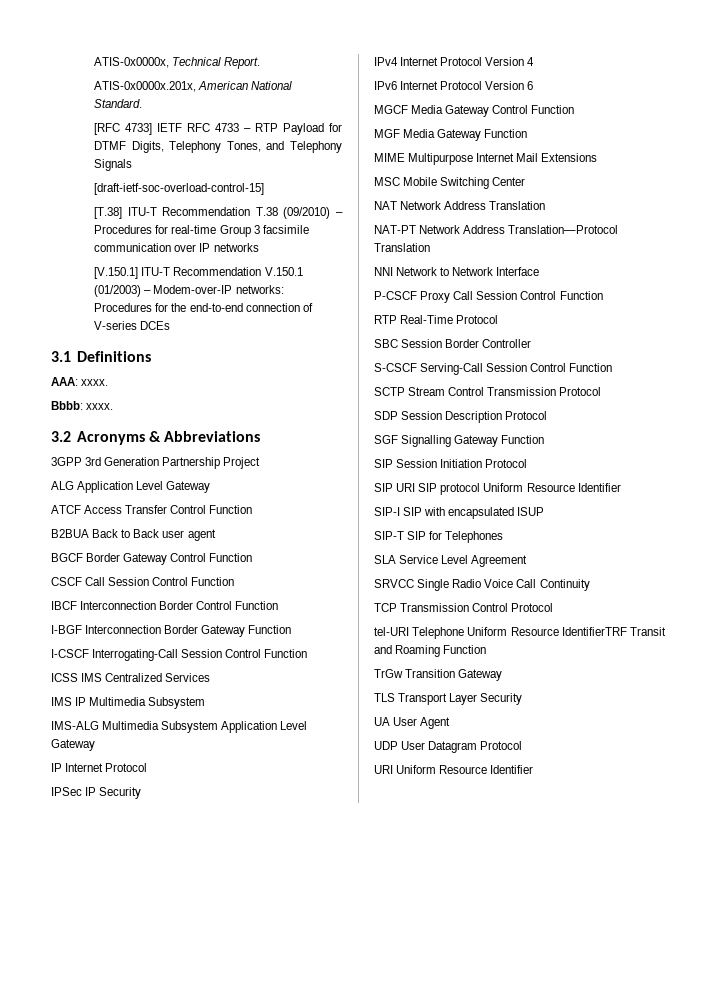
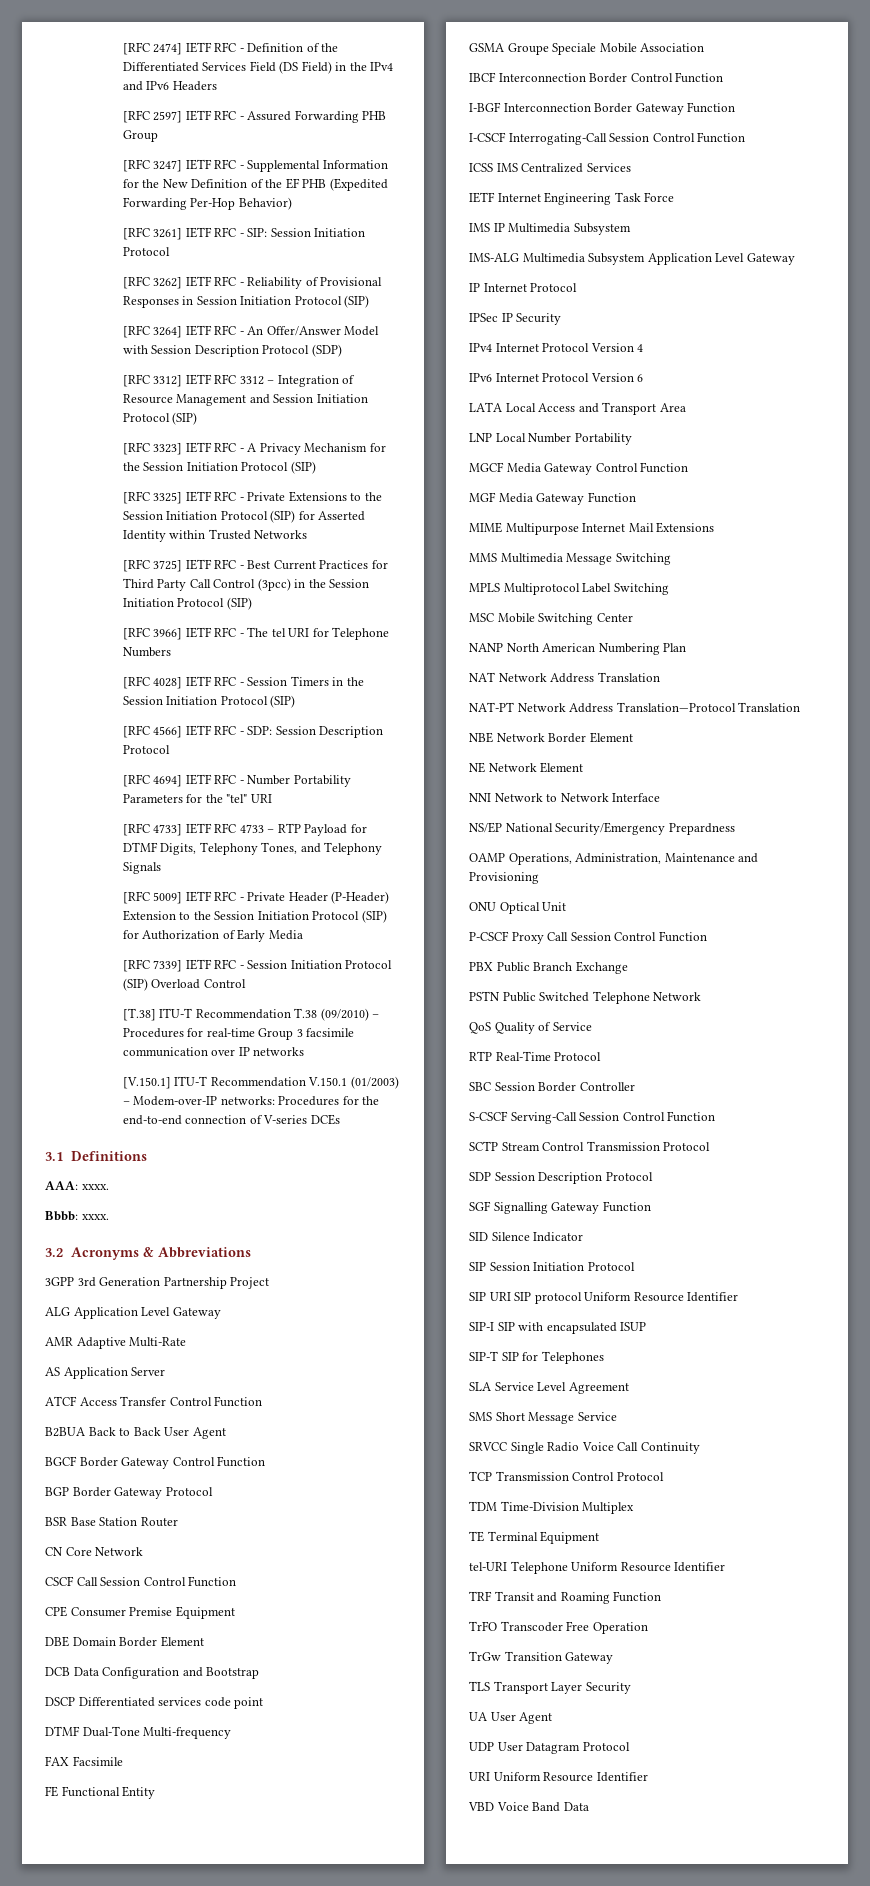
[94,57,261,69] [94,81,293,92] [94,99,143,108] ATIS-0x0000x, Technical Report. // ATIS-0x0000x.201x, American National Standard. -> [122,42,339,55] [122,61,394,74] [122,81,217,91] [122,110,387,123] [122,130,158,142] [122,159,388,172] [122,178,388,191] [122,197,292,210] [122,227,366,240] [122,247,170,256] [122,276,383,289] [122,295,370,308] [122,325,380,338] [122,344,342,357] [122,374,356,387] [122,394,368,406] [122,412,198,425] [122,442,386,455] [122,461,316,474] [122,491,382,504] [122,510,366,523] [122,529,308,542] [122,559,388,572] [122,578,370,591] [122,597,252,610] [122,627,390,640] [122,647,171,657] [122,676,364,689] [122,695,296,708] [122,725,384,738] [122,745,170,754] [122,774,351,787] [122,794,272,803] [RFC 2474] IETF RFC - Definition of the Differentiated Services Field (DS Field) in the IPv4 and IPv6 Headers // [RFC 2597] IETF RFC - Assured Forwarding PHB Group // [RFC 3247] IETF RFC - Supplemental Information for the New Definition of the EF PHB (Expedited Forwarding Per-Hop Behavior) // [RFC 3261] IETF RFC - SIP: Session Initiation Protocol // [RFC 3262] IETF RFC - Reliability of Provisional Responses in Session Initiation Protocol (SIP) // [RFC 3264] IETF RFC - An Offer/Answer Model with Session Description Protocol (SDP) // [RFC 3312] IETF RFC 3312 – Integration of Resource Management and Session Initiation Protocol (SIP) // [RFC 3323] IETF RFC - A Privacy Mechanism for the Session Initiation Protocol (SIP) // [RFC 3325] IETF RFC - Private Extensions to the Session Initiation Protocol (SIP) for Asserted Identity within Trusted Networks // [RFC 3725] IETF RFC - Best Current Practices for Third Party Call Control (3pcc) in the Session Initiation Protocol (SIP) // [RFC 3966] IETF RFC - The tel URI for Telephone Numbers // [RFC 4028] IETF RFC - Session Timers in the Session Initiation Protocol (SIP) // [RFC 4566] IETF RFC - SDP: Session Description Protocol // [RFC 4694] IETF RFC - Number Portability Parameters for the "tel" URI
[94,183,265,195] [draft-ietf-soc-overload-control-15] -> [122,891,390,904] [122,910,387,923] [122,929,303,942] [122,959,393,972] [122,978,246,991] [RFC 5009] IETF RFC - Private Header (P-Header) Extension to the Session Initiation Protocol (SIP) for Authorization of Early Media // [RFC 7339] IETF RFC - Session Initiation Protocol (SIP) Overload Control
(211, 487) none -> [45,1337,187,1349] [45,1367,166,1379] // AMR Adaptive Multi-Rate // AS Application Server
[162,529,216,541] user agent -> [164,1427,226,1439] User Agent
(253, 557) none -> [45,1487,213,1499] [45,1517,178,1527] [45,1547,144,1556] // BGP Border Gateway Protocol // BSR Base Station Router // CN Core Network
(235, 581) none -> [45,1606,235,1619] [45,1636,204,1647] [45,1667,260,1679] [45,1697,264,1709] [45,1726,232,1739] [45,1756,123,1766] [45,1786,156,1799] [469,43,705,55] // CPE Consumer Premise Equipment // DBE Domain Border Element // DCB Data Configuration and Bootstrap // DSCP Differentiated services code point // DTMF Dual-Tone Multi-frequency // FAX Facsimile // FE Functional Entity // GSMA Groupe Speciale Mobile Association
(211, 677) none -> [469,192,675,205] // IETF Internet Engineering Task Force
(534, 85) none -> [469,402,686,415] [469,433,632,445] // LATA Local Access and Transport Area // LNP Local Number Portability
(598, 157) none -> [469,553,671,565] [469,583,669,595] // MMS Multimedia Message Switching // MPLS Multiprotocol Label Switching
(526, 181) none -> [469,643,687,655] // NANP North American Numbering Plan
(430, 247) none -> [469,732,633,743] [469,762,584,773] // NBE Network Border Element // NE Network Element
(540, 271) none -> [469,822,735,835] [469,853,759,865] [469,872,539,884] [469,902,567,914] // NS/EP National Security/Emergency Prepardness // OAMP Operations, Administration, Maintenance and Provisioning // ONU Optical Unit
(603, 295) none -> [469,961,628,974] [469,991,702,1004] [469,1022,592,1034] // PBX Public Branch Exchange // PSTN Public Switched Telephone Network // QoS Quality of Service
(545, 439) none -> [469,1232,584,1242] // SID Silence Indicator
(528, 561) none -> [469,1412,617,1424] // SMS Short Message Service
(554, 607) none -> [469,1501,635,1514] [469,1531,600,1544] // TDM Time-Division Multiplex // TE Terminal Equipment
[561,627,627,636] IdentifierTRF -> [674,1562,726,1572] [469,1591,492,1601] Identifier // TRF
(487, 649) none -> [469,1621,648,1634] // TrFO Transcoder Free Operation
(534, 769) none -> [468,1802,589,1812] // VBD Voice Band Data

